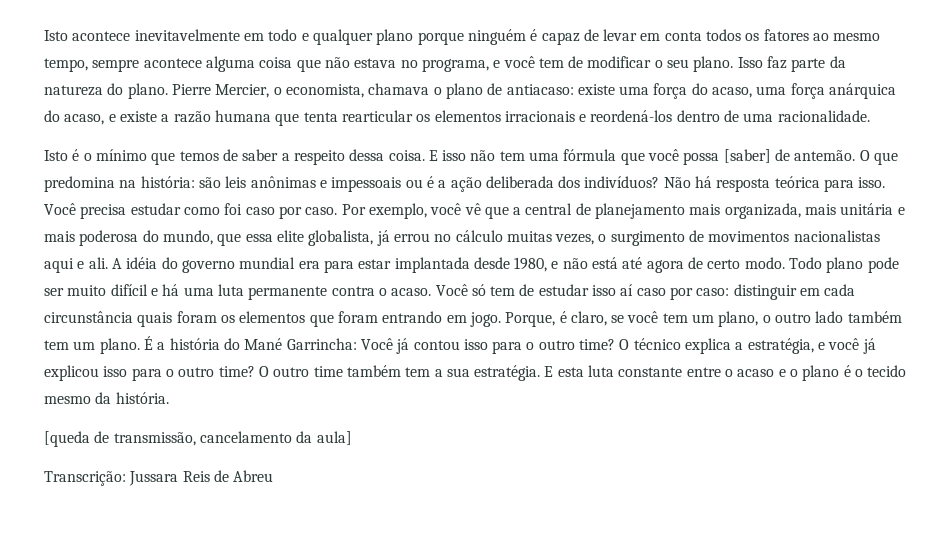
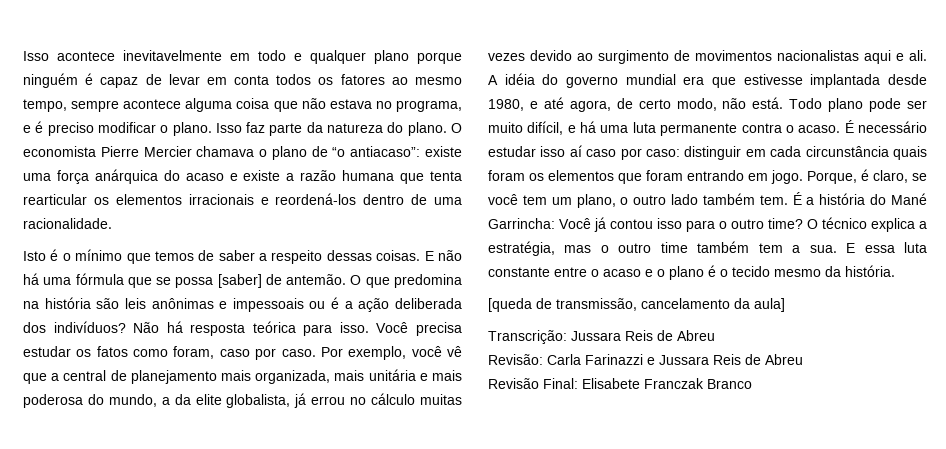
[44,30,68,41] Isto -> [23,51,49,61] Isso
[503,56,584,68] você tem de -> [35,121,94,136] é preciso
[667,59,690,68] seu -> (169, 129) none
[171,84,364,98] Pierre Mercier, o economista, -> [451,123,463,133] [23,146,192,157] O economista Pierre Mercier
[506,84,574,95] antiacaso: -> [332,146,421,157] “o antiacaso”:
[691,83,825,99] do acaso, uma força -> (89, 177) none
[64,114,105,125] acaso, -> [185,173,224,181] acaso
[349,149,525,161] dessa coisa. E isso não tem -> [326,250,462,261] [23,273,39,285] dessas coisas. E não há
[648,149,680,161] você -> [156,277,172,285] se
[140,176,195,188] história: -> [44,297,91,309] história
[183,203,243,215] como foi -> [76,346,215,359] os fatos como foram,
[217,233,273,246] que essa -> [161,394,191,405] a da
[555,234,607,245] vezes, o -> [488,50,593,61] vezes devido ao
[323,259,392,273] para estar -> [712,74,803,88] que estivesse
[562,257,785,273] não está até agora de certo modo. -> [543,97,784,112] até agora, de certo modo, não está.
[110,284,148,296] difícil -> [527,121,564,135] difícil,
[435,284,535,296] Você só tem de -> [844,120,927,133] É necessário
[44,338,140,354] tem um plano. -> [759,195,788,205] tem.
[818,338,876,354] [44,365,584,381] e você já explicou isso para o outro time? O outro time também tem a sua estratégia. E esta -> [564,241,895,253] mas o outro time também tem a sua. E essa
(274, 476) none -> [488,354,803,365] [488,378,752,389] // Revisão: Carla Farinazzi e Jussara Reis de Abreu // Revisão Final: Elisabete Franczak Branco

